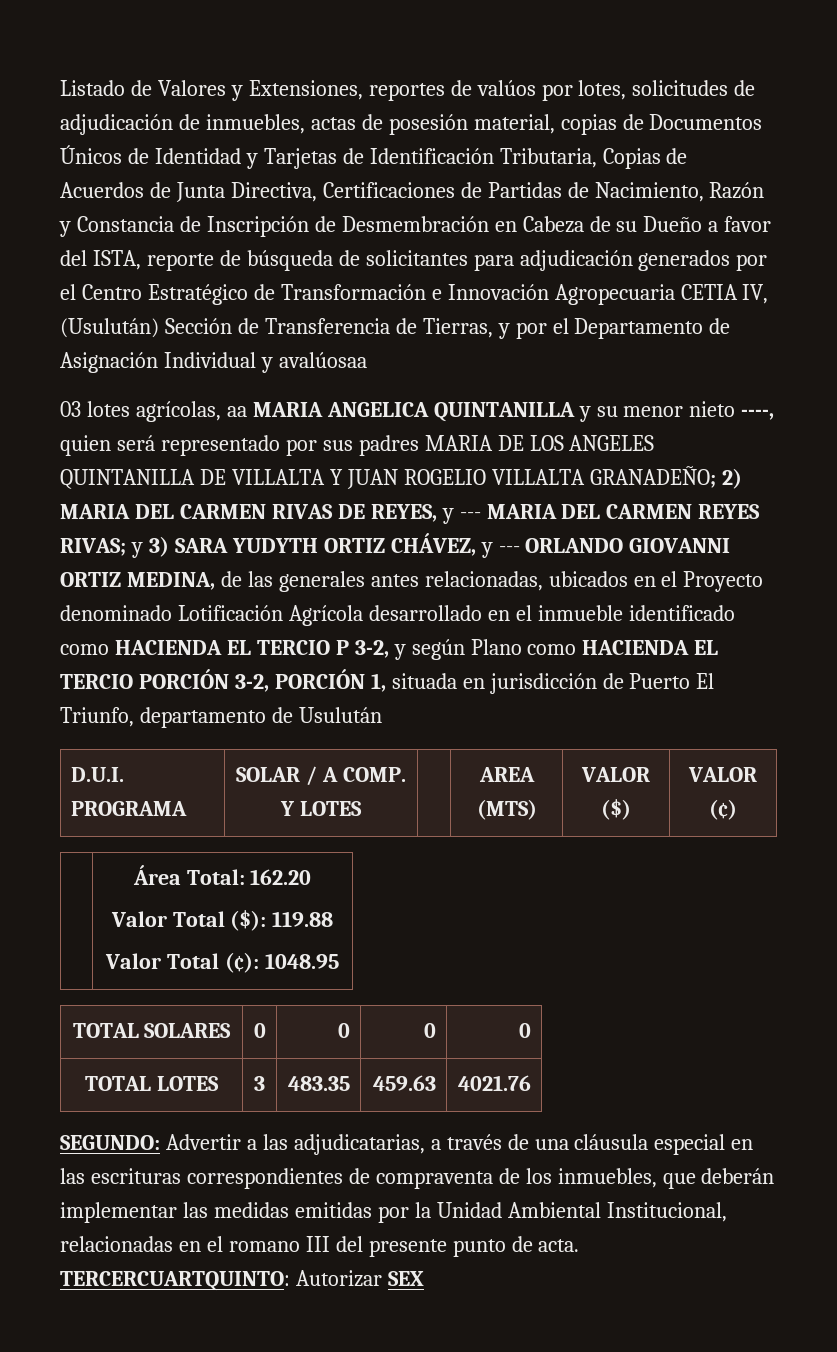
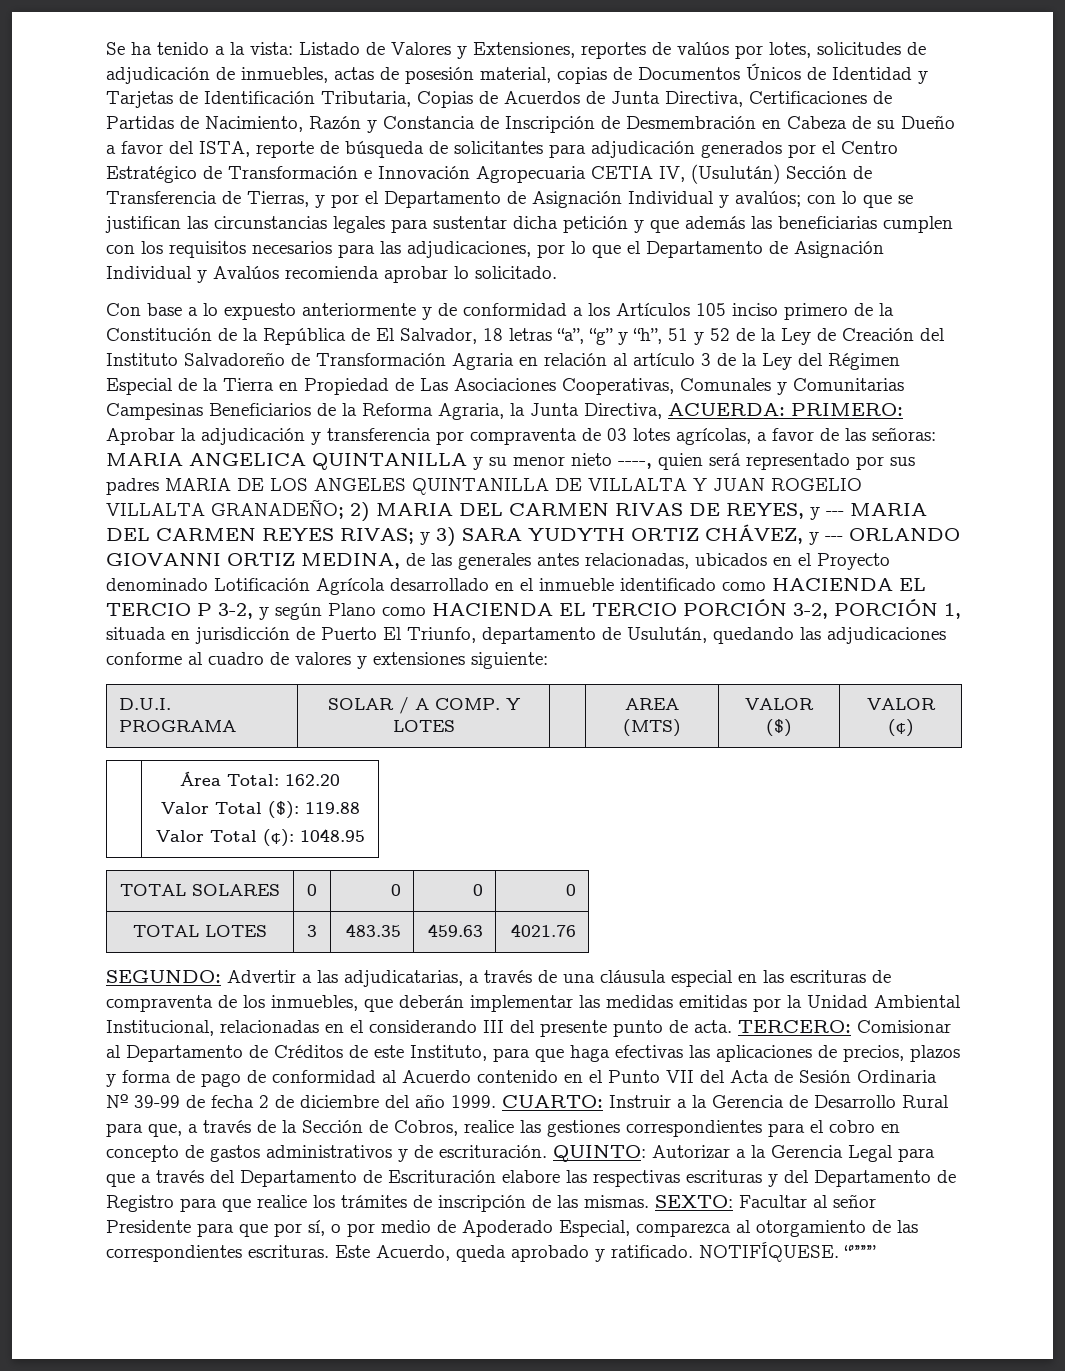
(60, 88) none -> [106,42,293,55] Se ha tenido a la vista:
[278,352,367,368] [60,401,247,422] avalúosaa // 03 lotes agrícolas, aa -> [735,191,913,208] [105,216,953,233] [106,241,884,258] [106,266,557,283] [106,303,894,320] [106,328,945,345] [106,352,900,370] [106,378,904,395] [106,403,903,420] [106,427,936,445] avalúos; con lo que se justifican las circunstancias legales para sustentar dicha petición y que además las beneficiarias cumplen con los requisitos necesarios para las adjudicaciones, por lo que el Departamento de Asignación Individual y Avalúos recomienda aprobar lo solicitado. // Con base a lo expuesto anteriormente y de conformidad a los Artículos 105 inciso primero de la Constitución de la República de El Salvador, 18 letras “a”, “g” y “h”, 51 y 52 de la Ley de Creación del Instituto Salvadoreño de Transformación Agraria en relación al artículo 3 de la Ley del Régimen Especial de la Tierra en Propiedad de Las Asociaciones Cooperativas, Comunales y Comunitarias Campesinas Beneficiarios de la Reforma Agraria, la Junta Directiva, ACUERDA: PRIMERO: Aprobar la adjudicación y transferencia por compraventa de 03 lotes agrícolas, a favor de las señoras:
[298,707,382,723] Usulután -> [627,627,946,644] [106,652,548,669] Usulután, quedando las adjudicaciones conforme al cuadro de valores y extensiones siguiente:
[186,1168,343,1189] correspondientes -> (866, 976) none
[228,1241,300,1252] romano -> [369,1020,477,1033] considerando
[60,1270,424,1291] TERCERCUARTQUINTO: Autorizar SEX -> [738,1020,951,1033] [106,1045,960,1062] [106,1070,937,1087] [106,1094,949,1108] [106,1120,900,1137] [106,1145,935,1162] [106,1170,956,1187] [106,1194,876,1212] [106,1220,918,1237] [106,1242,876,1262] TERCERO: Comisionar al Departamento de Créditos de este Instituto, para que haga efectivas las aplicaciones de precios, plazos y forma de pago de conformidad al Acuerdo contenido en el Punto VII del Acta de Sesión Ordinaria Nº 39-99 de fecha 2 de diciembre del año 1999. CUARTO: Instruir a la Gerencia de Desarrollo Rural para que, a través de la Sección de Cobros, realice las gestiones correspondientes para el cobro en concepto de gastos administrativos y de escrituración. QUINTO: Autorizar a la Gerencia Legal para que a través del Departamento de Escrituración elabore las respectivas escrituras y del Departamento de Registro para que realice los trámites de inscripción de las mismas. SEXTO: Facultar al señor Presidente para que por sí, o por medio de Apoderado Especial, comparezca al otorgamiento de las correspondientes escrituras. Este Acuerdo, queda aprobado y ratificado. NOTIFÍQUESE. “””””

